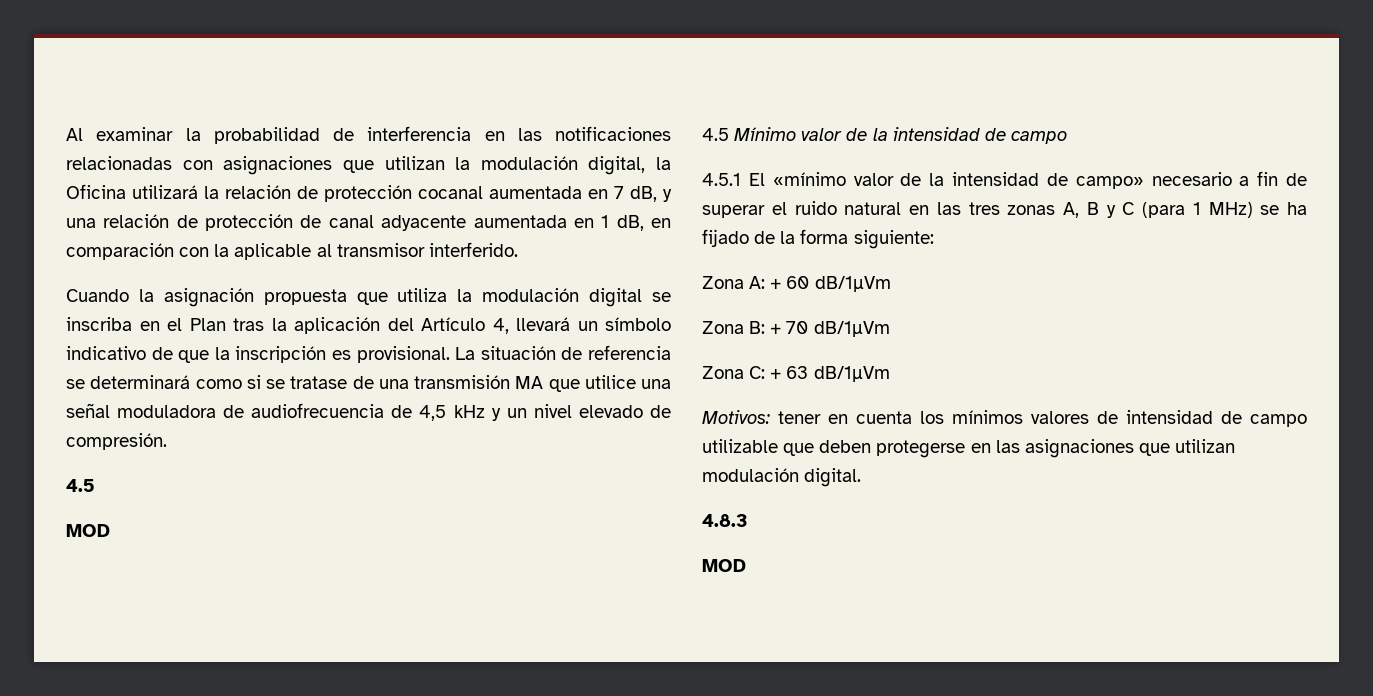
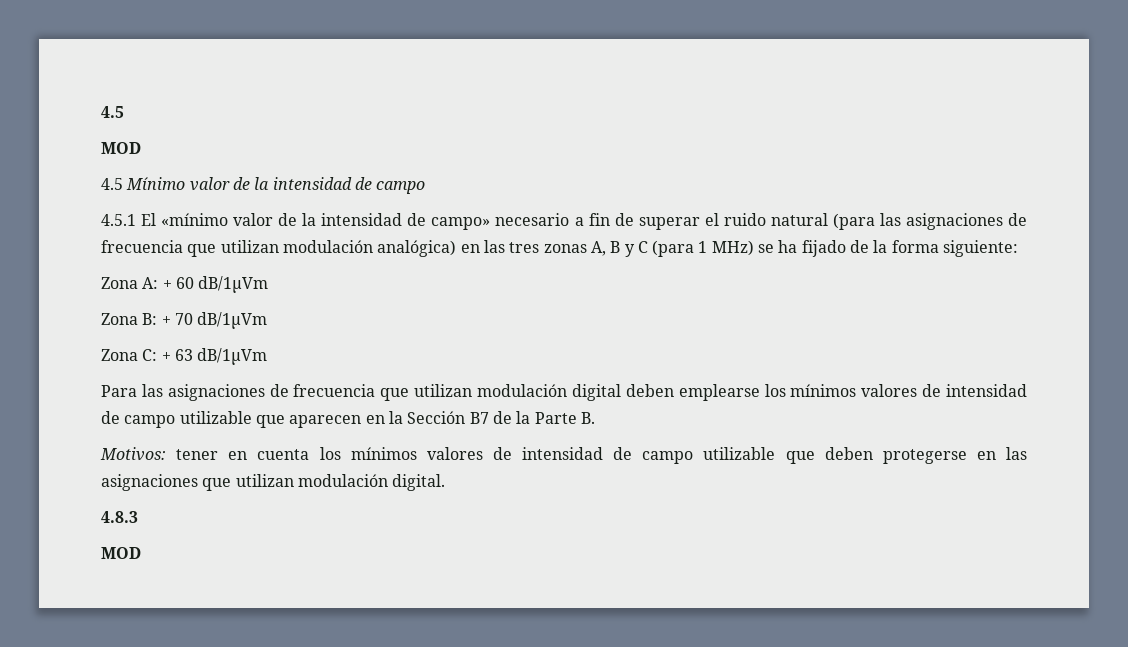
[66,126,671,144] [66,156,671,175] [66,184,672,202] [66,214,672,231] [66,242,518,260] [66,288,672,307] [66,317,671,334] [66,345,672,363] [66,375,671,392] [66,403,672,421] [66,433,167,450] Al examinar la probabilidad de interferencia en las notificaciones relacionadas con asignaciones que utilizan la modulación digital, la Oficina utilizará la relación de protección cocanal aumentada en 7 dB, y una relación de protección de canal adyacente aumentada en 1 dB, en comparación con la aplicable al transmisor interferido. // Cuando la asignación propuesta que utiliza la modulación digital se inscriba en el Plan tras la aplicación del Artículo 4, llevará un símbolo indicativo de que la inscripción es provisional. La situación de referencia se determinará como si se tratase de una transmisión MA que utilice una señal moduladora de audiofrecuencia de 4,5 kHz y un nivel elevado de compresión. // -> (101, 112) none
(902, 208) none -> [832,213,1027,230] [101,240,457,257] (para las asignaciones de frecuencia que utilizan modulación analógica)
(890, 374) none -> [101,384,1027,401] [101,411,595,428] // Para las asignaciones de frecuencia que utilizan modulación digital deben emplearse los mínimos valores de intensidad de campo utilizable que aparecen en la Sección B7 de la Parte B.

